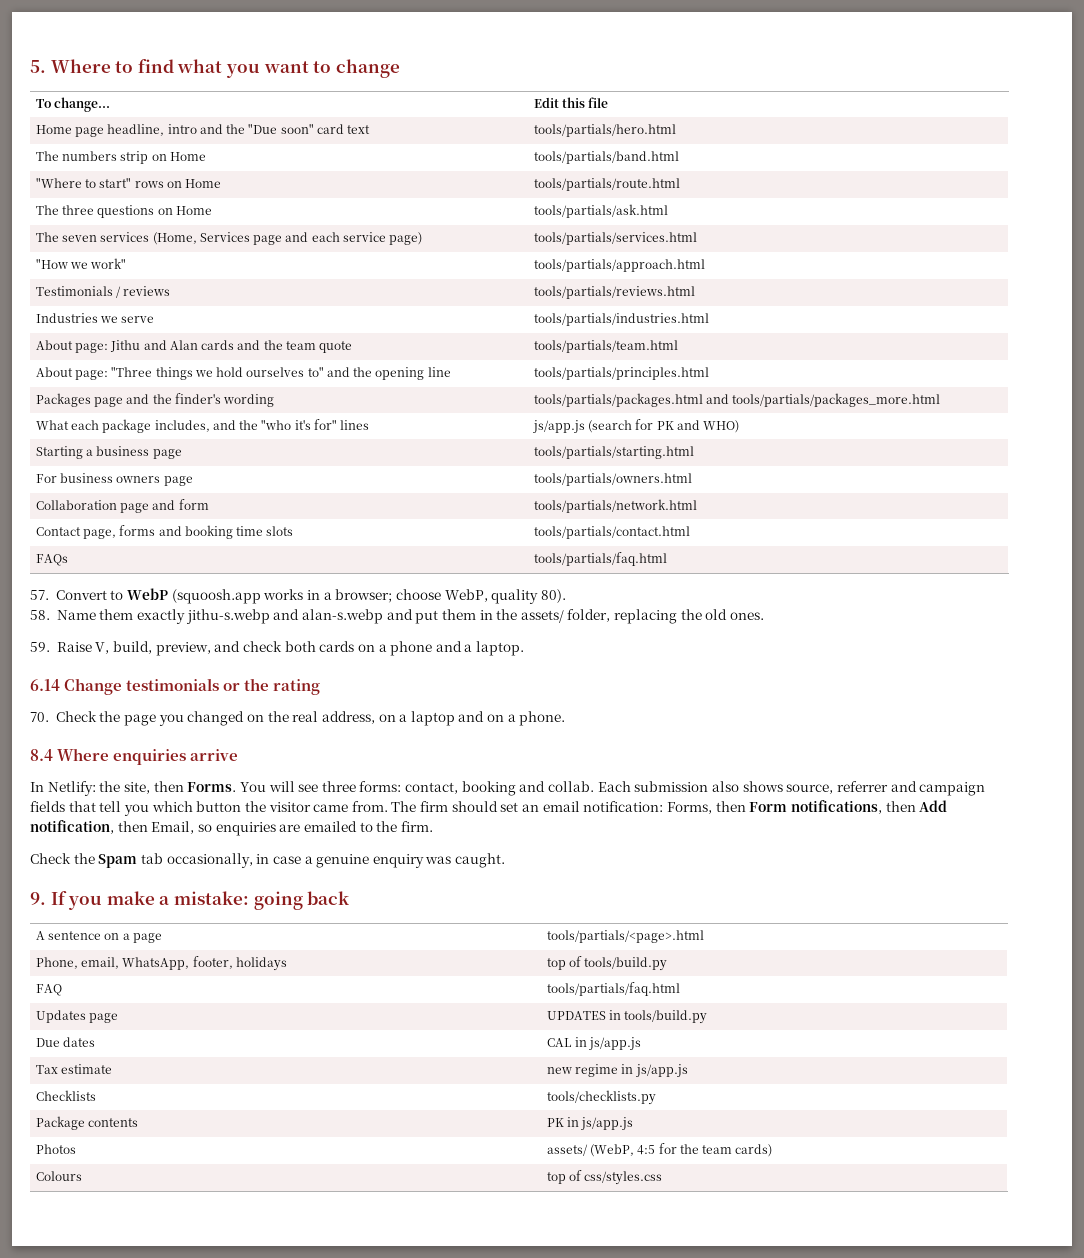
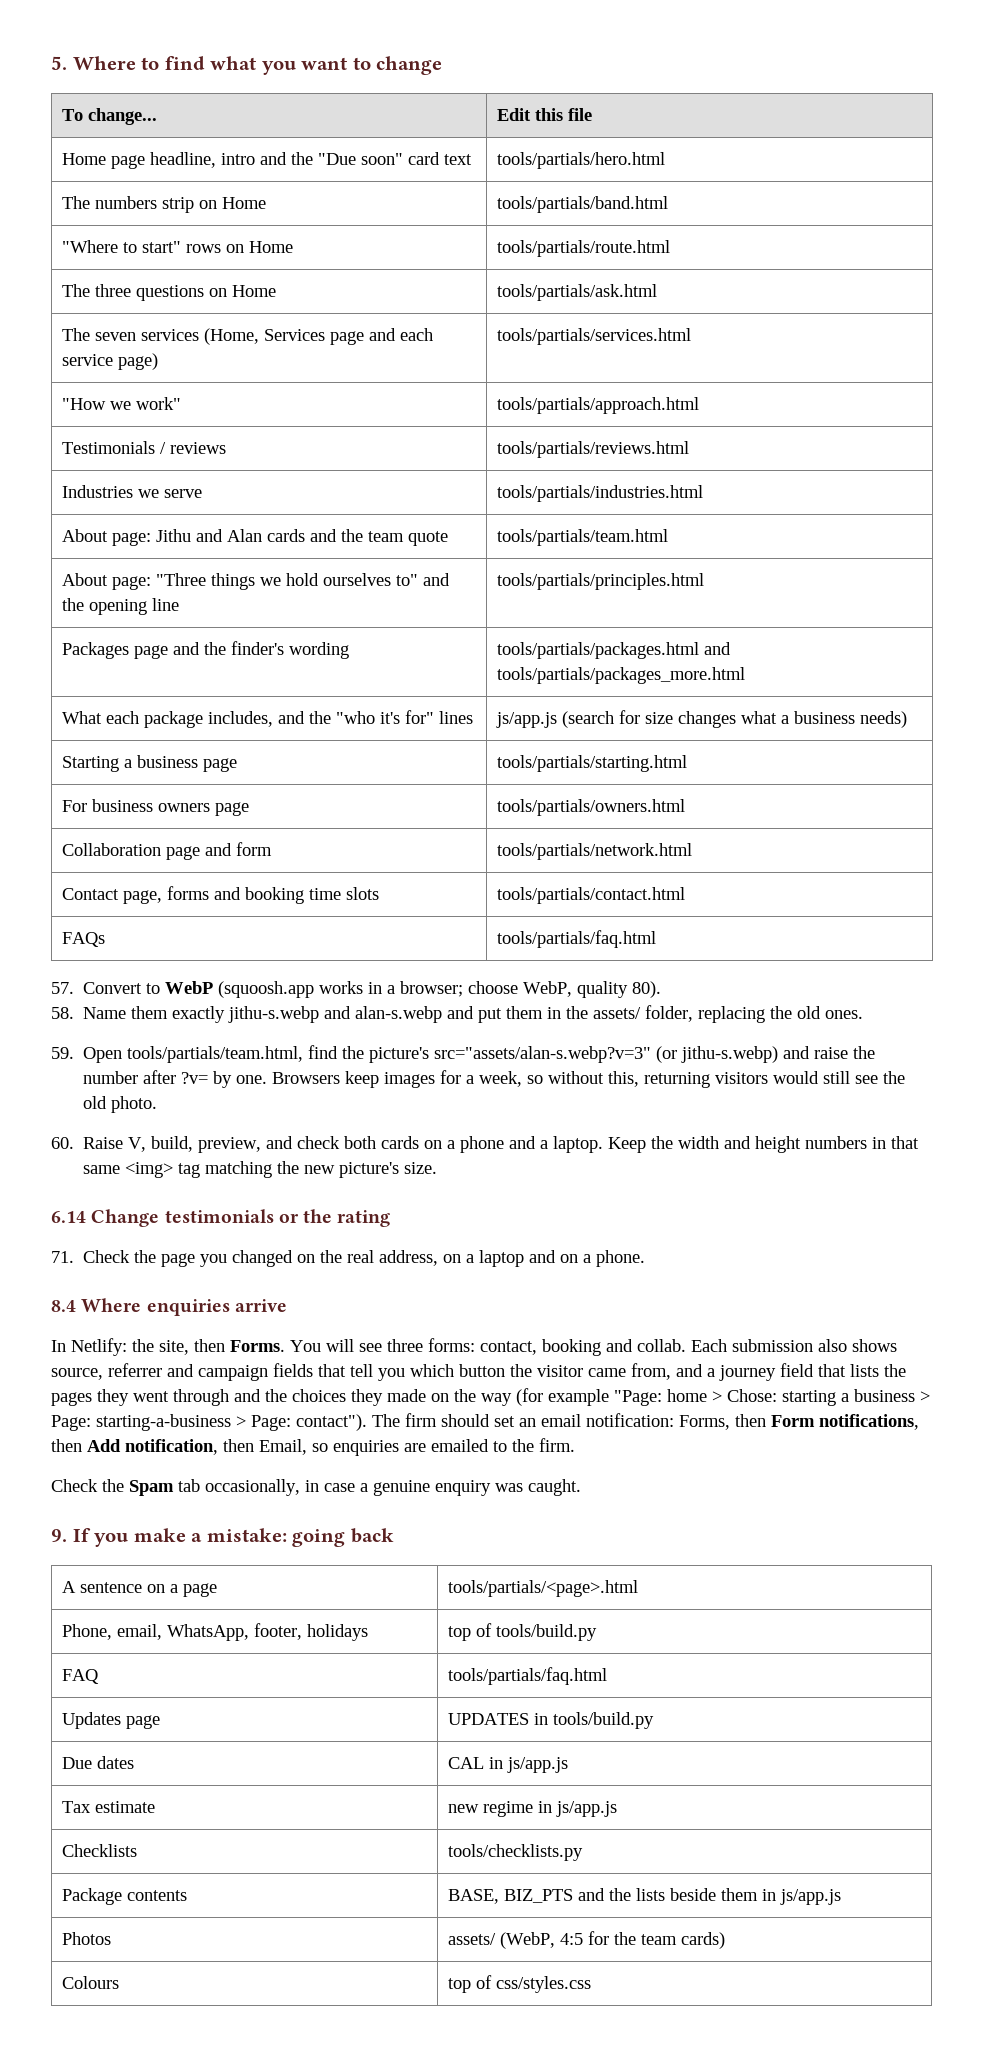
[656,420,740,433] PK and WHO) -> [645,711,908,728] size changes what a business needs)
(50, 647) none -> [83,1045,876,1063] [83,1070,906,1088] [83,1096,158,1113] [51,1137,74,1149] Open tools/partials/team.html, find the picture's src="assets/alan-s.webp?v=3" (or jithu-s.webp) and raise the number after ?v= by one. Browsers keep images for a week, so without this, returning visitors would still see the old photo. // 60.
(525, 648) none -> [608,1136,920,1153] [83,1161,438,1178] Keep the width and height numbers in that same <img> tag matching the new picture's size.
[30,712,49,722] 70. -> [51,1251,74,1263] 71.
[351,801,388,812] from. -> [631,1363,906,1381] [51,1388,930,1406] [51,1414,367,1431] from, and a journey field that lists the pages they went through and the choices they made on the way (for example "Page: home > Chose: starting a business > Page: starting-a-business > Page: contact").
[546,1118,564,1127] PK -> [448,1888,759,1904] BASE, BIZ_PTS and the lists beside them

